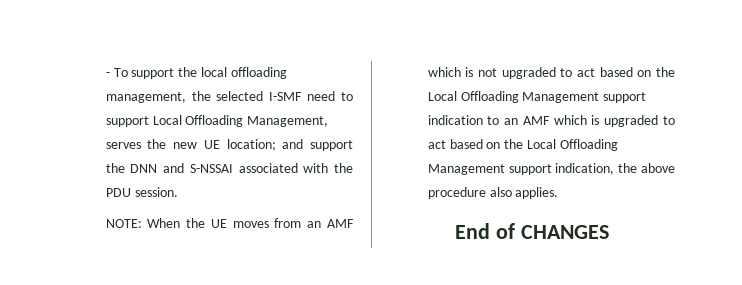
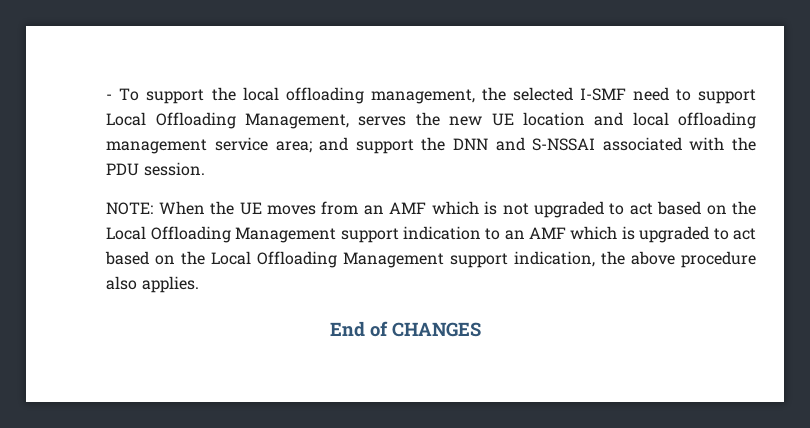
[226,139,276,151] location; -> [522,112,757,129] [106,137,312,154] location and local offloading management service area;

